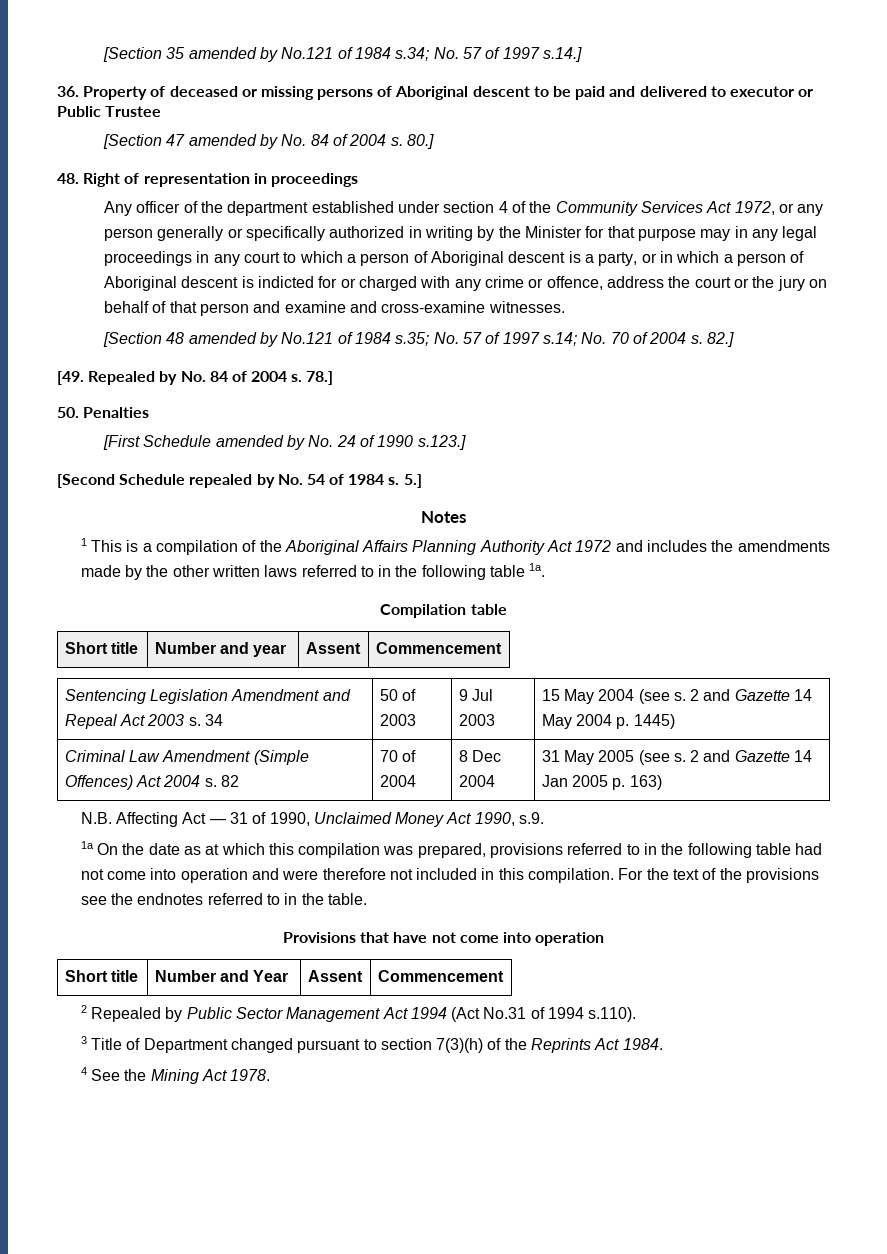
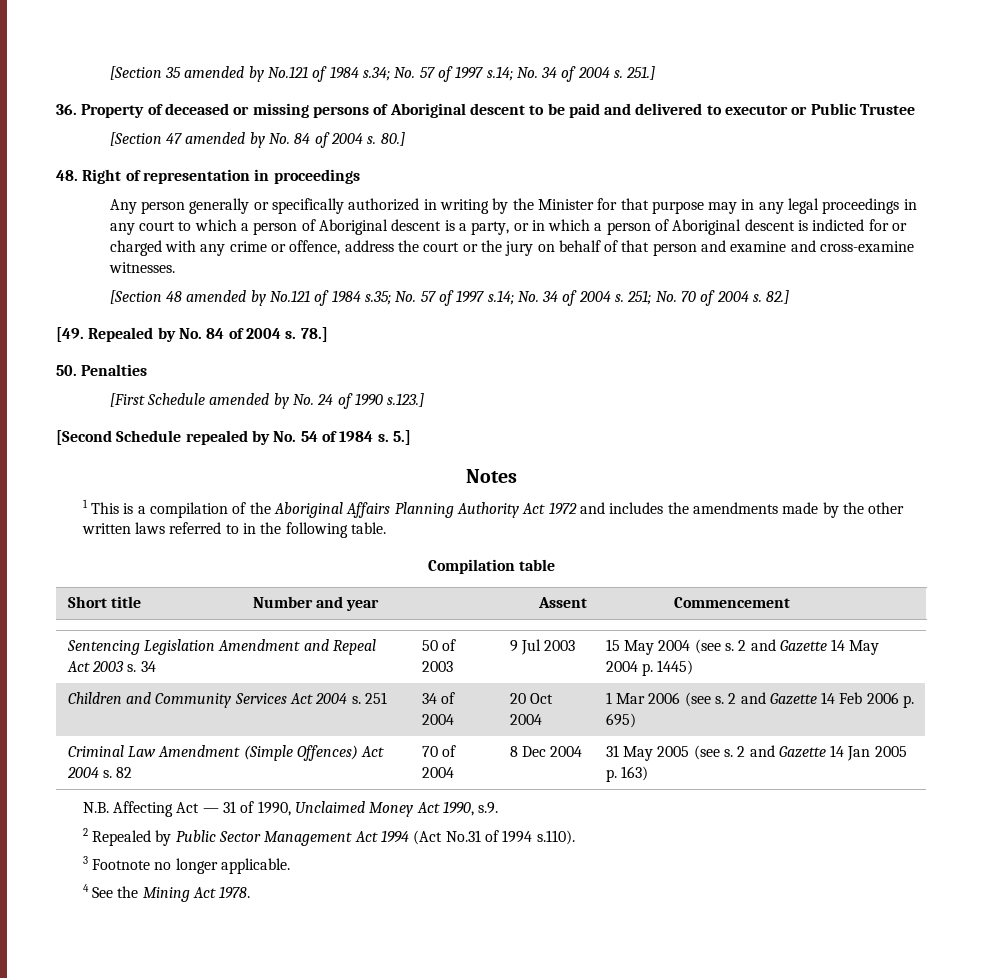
[543,47,583,62] s.14.] -> [486,66,656,82] s.14; No. 34 of 2004 s. 251.]
[136,201,824,216] officer of the department established under section 4 of the Community Services Act 1972, or any -> (137, 206) none
(607, 338) none -> [542,290,677,306] 34 of 2004 s. 251; No.
[490,563,546,577] table 1a. -> [351,522,387,534] table.
(675, 721) none -> [67,692,387,708] [421,692,455,704] [421,714,454,725] [509,693,553,704] [509,714,542,725] [605,692,915,708] [605,713,636,728] // Children and Community Services Act 2004 s. 251 | 34 of 2004 | 20 Oct 2004 | 1 Mar 2006 (see s. 2 and Gazette 14 Feb 2006 p. 695)
[80,841,823,858] [80,868,820,883] [80,893,367,905] [282,932,605,946] [64,970,138,982] [154,970,289,982] [307,970,363,982] [377,970,504,982] // 1a On the date as at which this compilation was prepared, provisions referred to in the following table had not come into operation and were therefore not included in this compilation. For the text of the provisions see the endnotes referred to in the table. // Provisions that have not come into operation // Short title | Number and Year | Assent | Commencement -> (499, 808) none
[90,1038,663,1053] Title of Department changed pursuant to section 7(3)(h) of the Reprints Act 1984. -> [92,858,291,874] Footnote no longer applicable.

